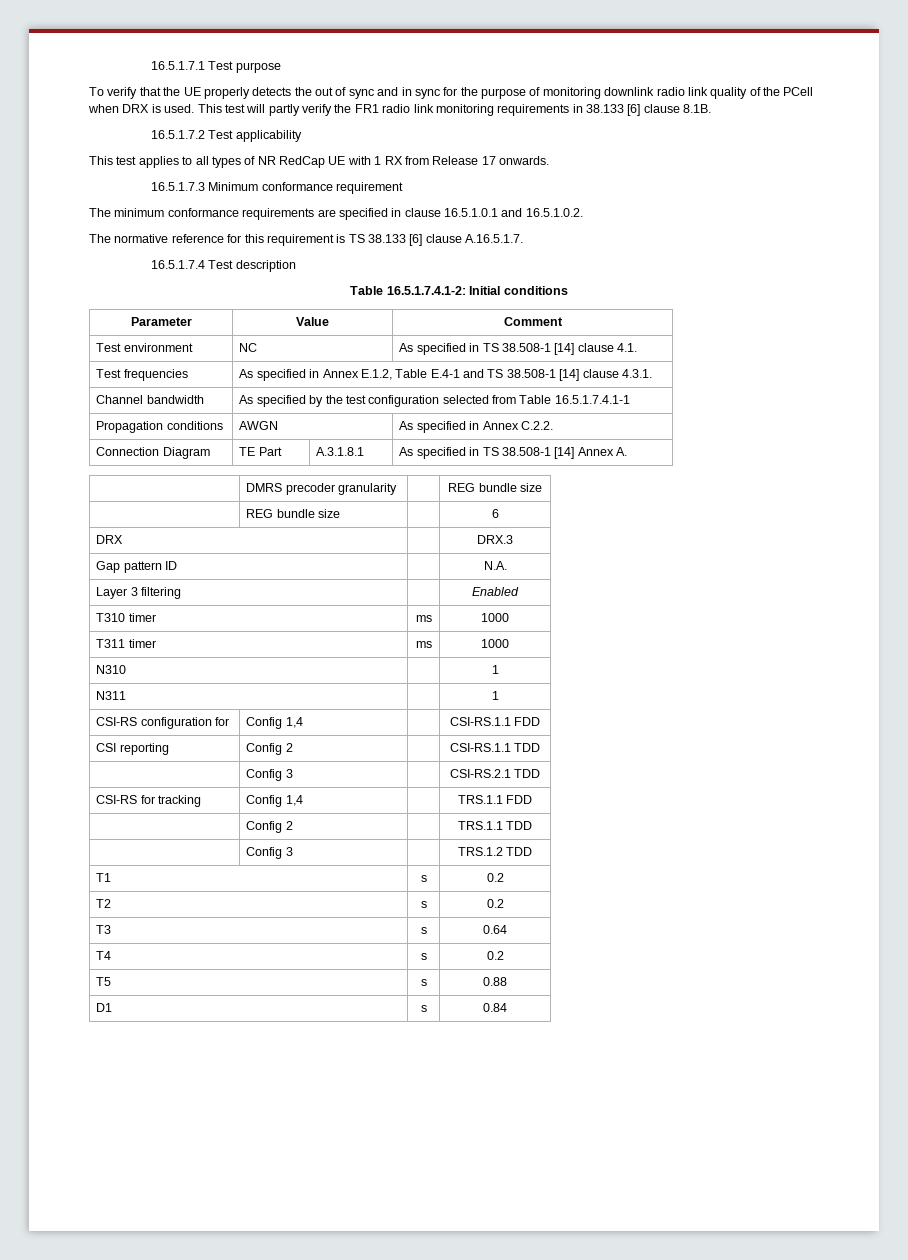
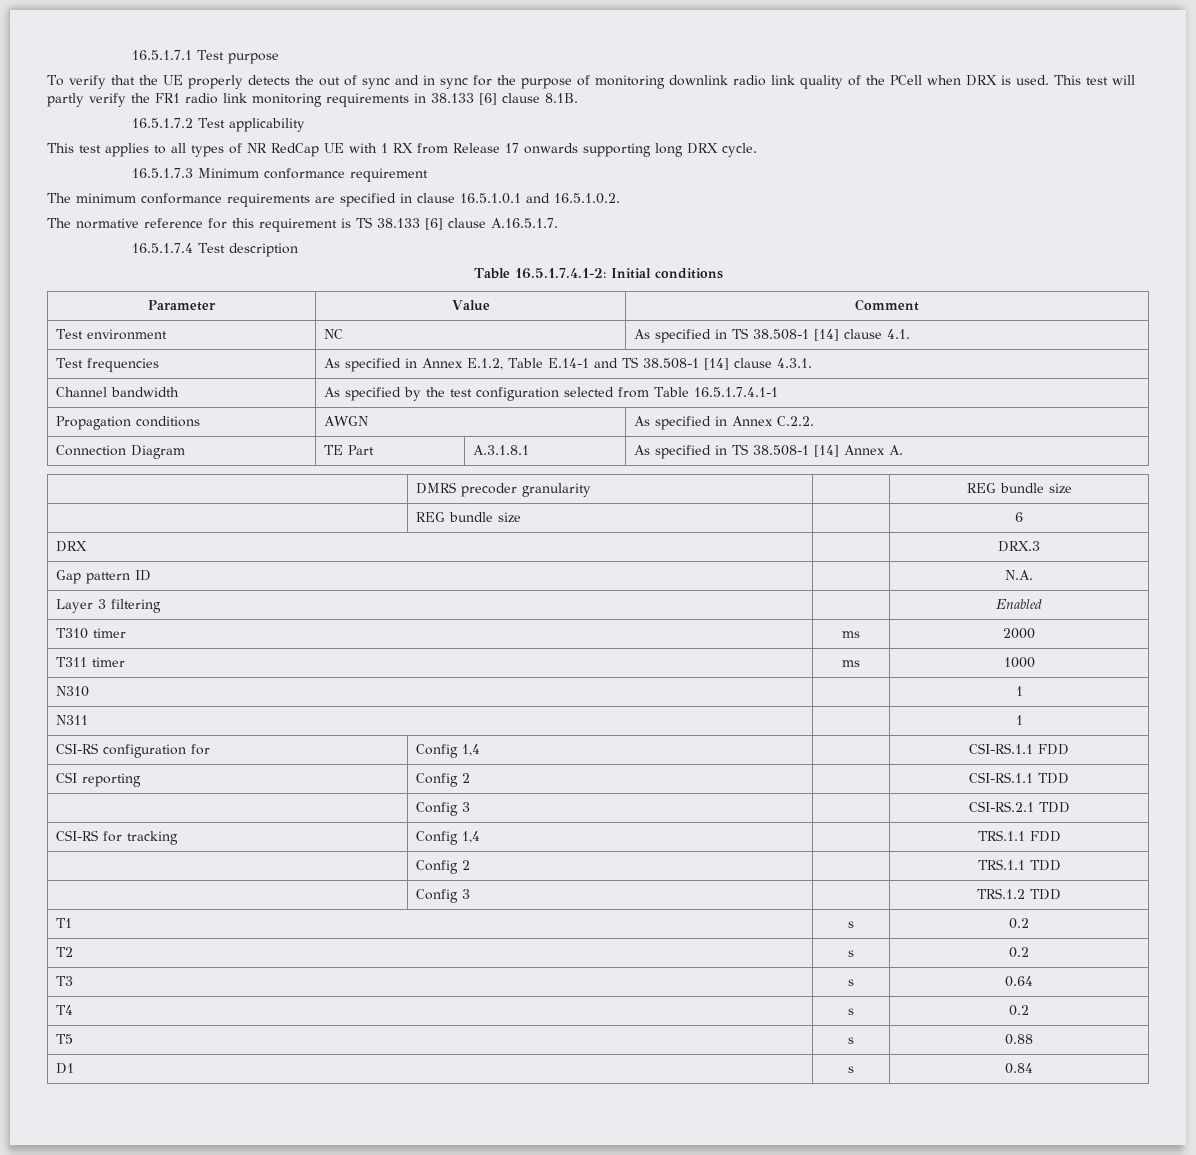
[499,156,549,165] onwards. -> [524,143,757,157] onwards supporting long DRX cycle.
[430,369,460,378] E.4-1 -> [547,358,589,368] E.14-1
[481,613,509,622] 1000 -> [1003,628,1035,639] 2000

